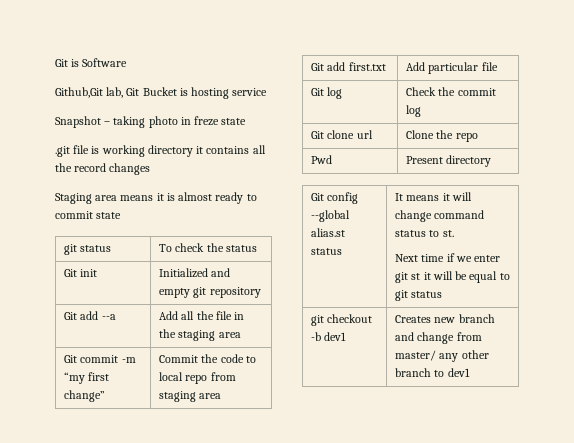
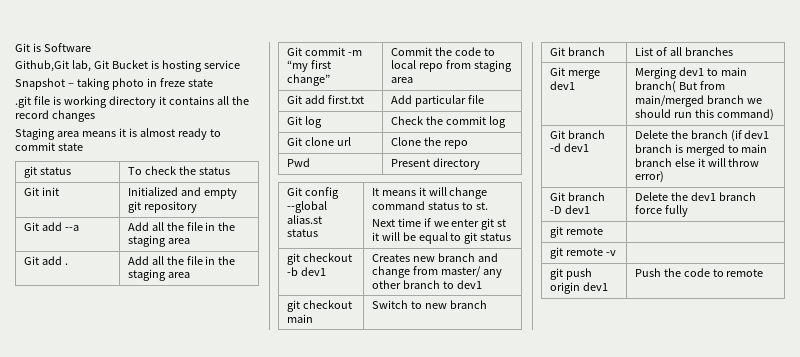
(241, 335) none -> [23,256,68,265] [127,256,236,265] [127,269,190,281] // Git add . | Add all the file in the staging area
(470, 372) none -> [286,300,352,312] [286,314,313,323] [371,300,487,309] [549,47,605,56] [634,47,733,56] [549,67,600,79] [549,81,575,90] [634,67,747,79] [634,81,725,93] [634,95,762,107] [634,109,774,121] [549,130,605,139] [549,143,589,152] [634,130,770,142] [634,144,768,156] [634,158,760,167] [634,171,664,183] [549,192,605,201] [549,205,590,214] [634,192,756,201] [634,205,688,217] [549,226,603,238] [549,247,616,259] [549,268,592,280] [549,282,608,294] [634,268,764,277] // git checkout main | Switch to new branch // Git branch | List of all branches // Git merge dev1 | Merging dev1 to main branch( But from main/merged branch we should run this command) // Git branch -d dev1 | Delete the branch (if dev1 branch is merged to main branch else it will throw error) // Git branch -D dev1 | Delete the dev1 branch force fully // git remote | // git remote -v | // git push origin dev1 | Push the code to remote

